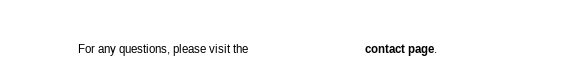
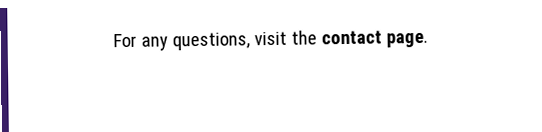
[173,44,207,56] please -> (251, 41) none

